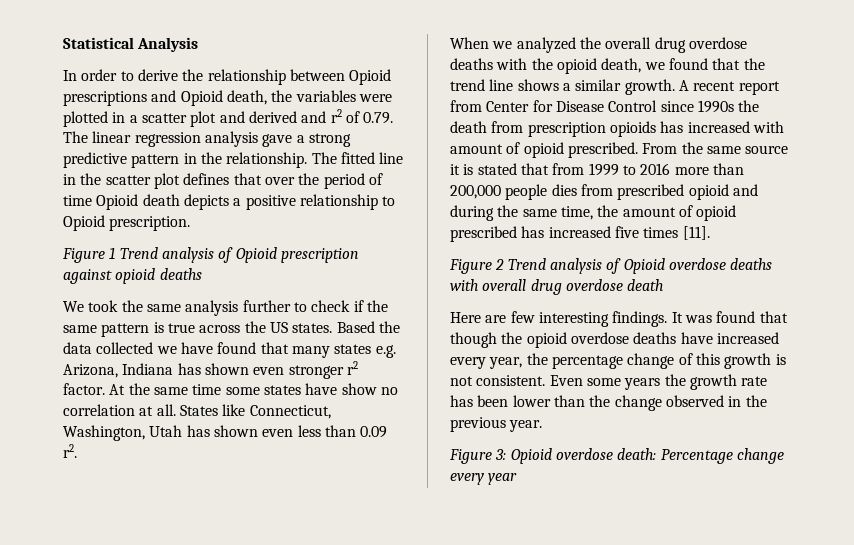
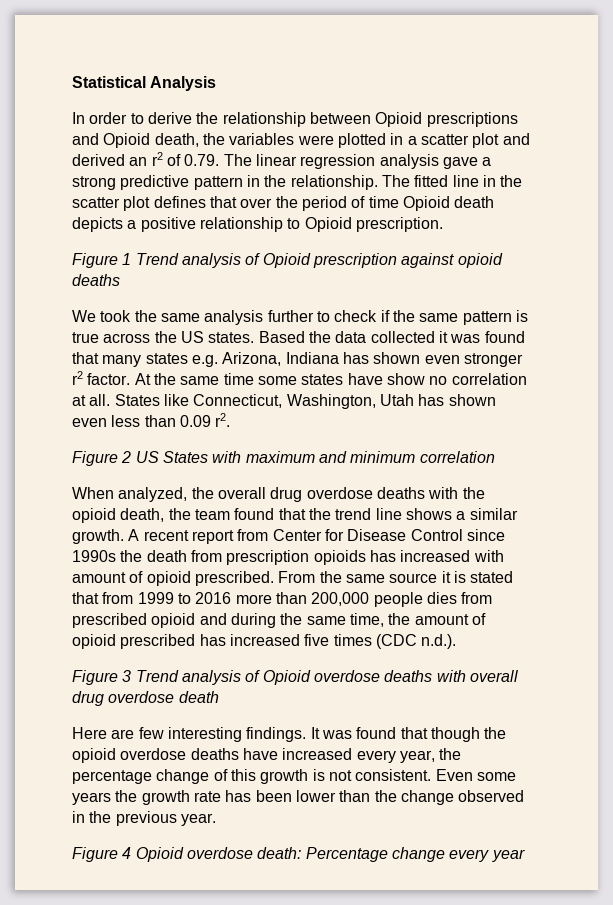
[301,111,327,123] and -> [129,157,148,166] an
[156,342,213,354] we have -> [438,331,481,343] it was
(77, 451) none -> [72,451,495,466] // Figure 2 US States with maximum and minimum correlation
[492,37,576,53] we analyzed -> [118,487,188,502] analyzed,
[644,62,665,70] we -> [168,508,230,520] the team
[682,226,710,240] [449,259,505,274] [11]. // Figure 2 -> [375,634,457,649] [72,670,132,685] (CDC n.d.). // Figure 3
[495,449,507,460] 3: -> [122,847,132,859] 4

